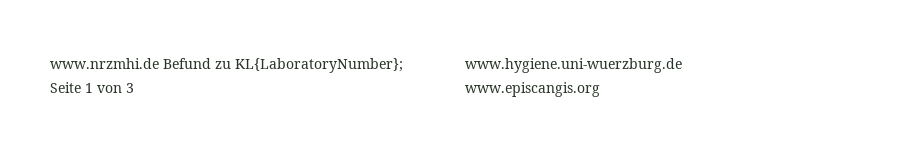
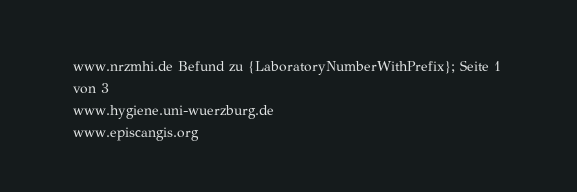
[235,58,403,73] KL{LaboratoryNumber}; -> [247,61,455,75] {LaboratoryNumberWithPrefix};

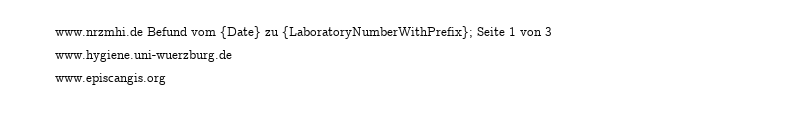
(225, 66) none -> [191,26,261,39] vom {Date}

